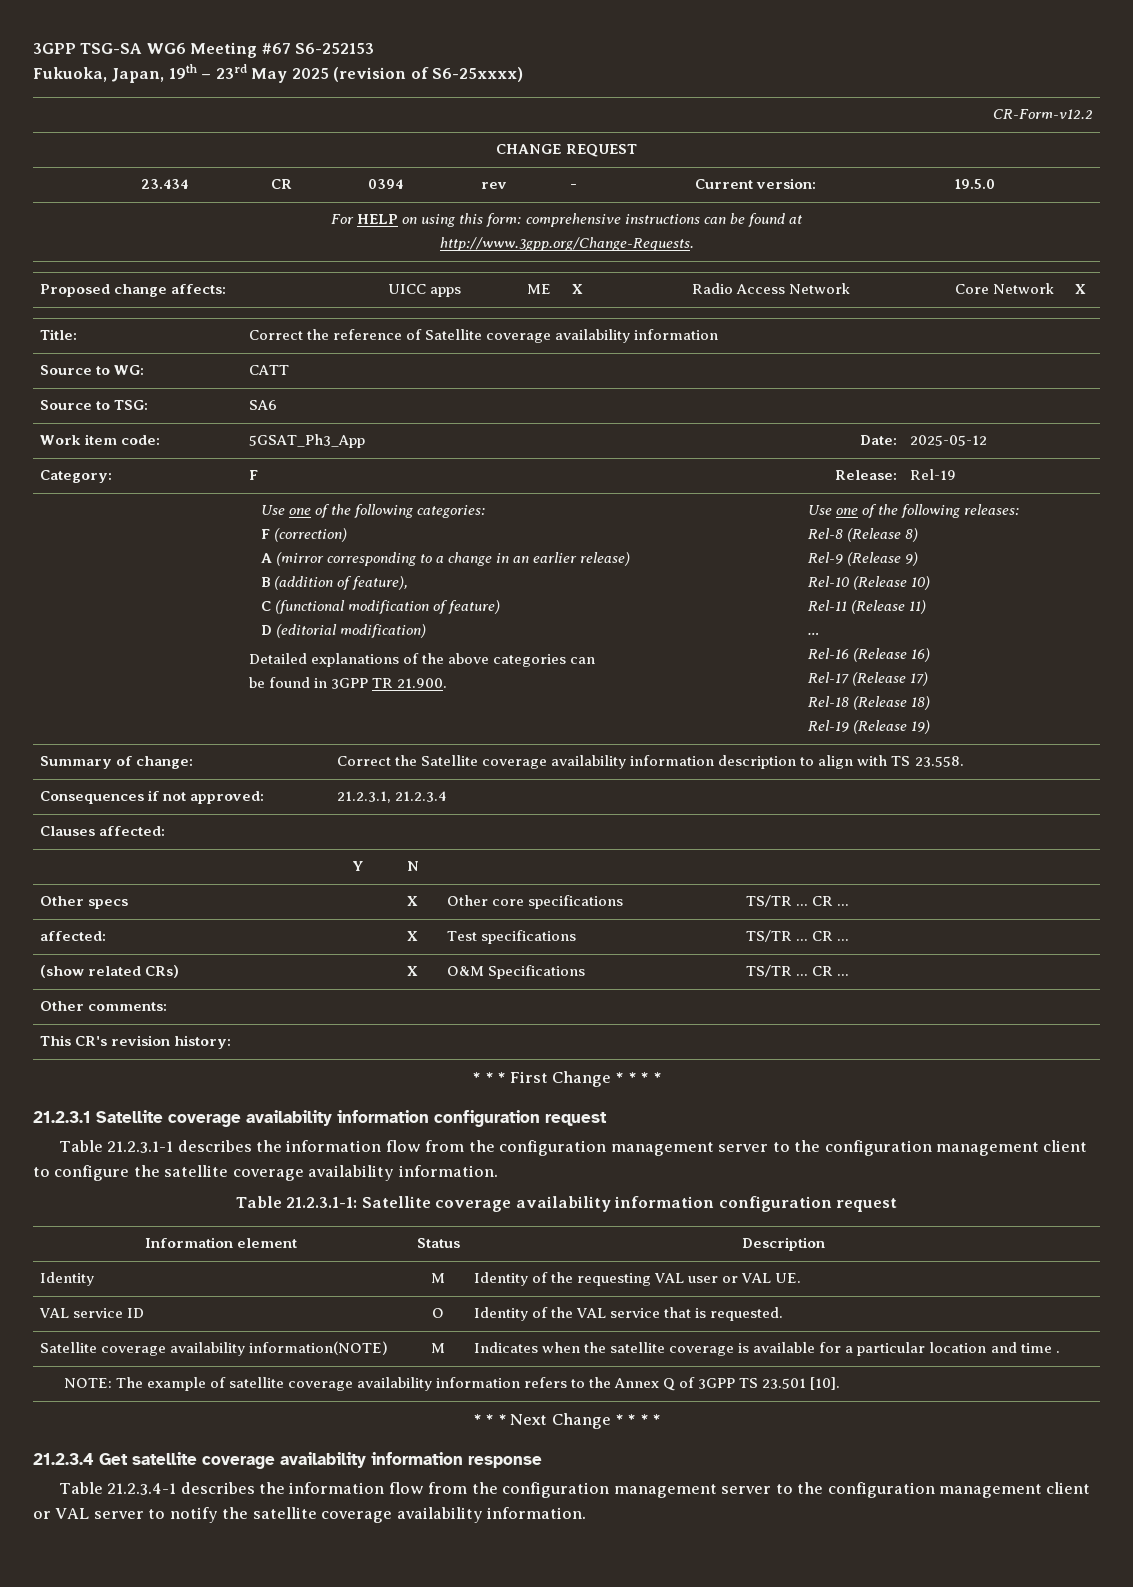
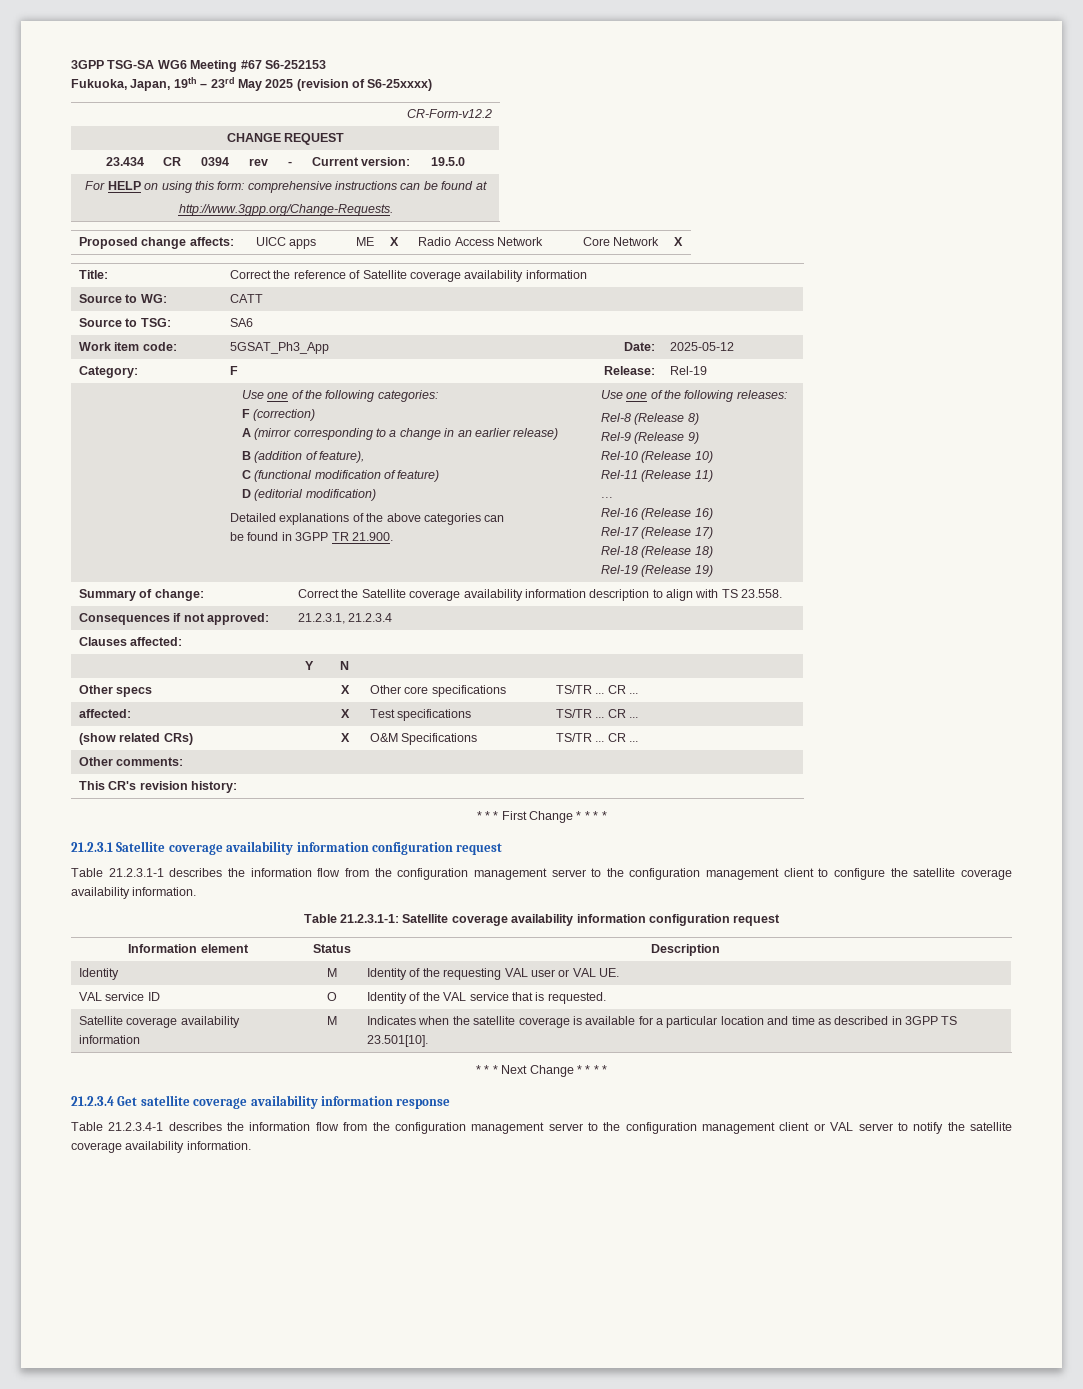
[249,1341,389,1355] information(NOTE) -> [79,1035,141,1044] information
[1055,1351,1060,1353] [63,1377,841,1391] . // NOTE: The example of satellite coverage availability information refers to the Annex Q of 3GPP TS 23.501 [10]. -> [817,1016,958,1025] [367,1035,429,1047] as described in 3GPP TS 23.501[10].

